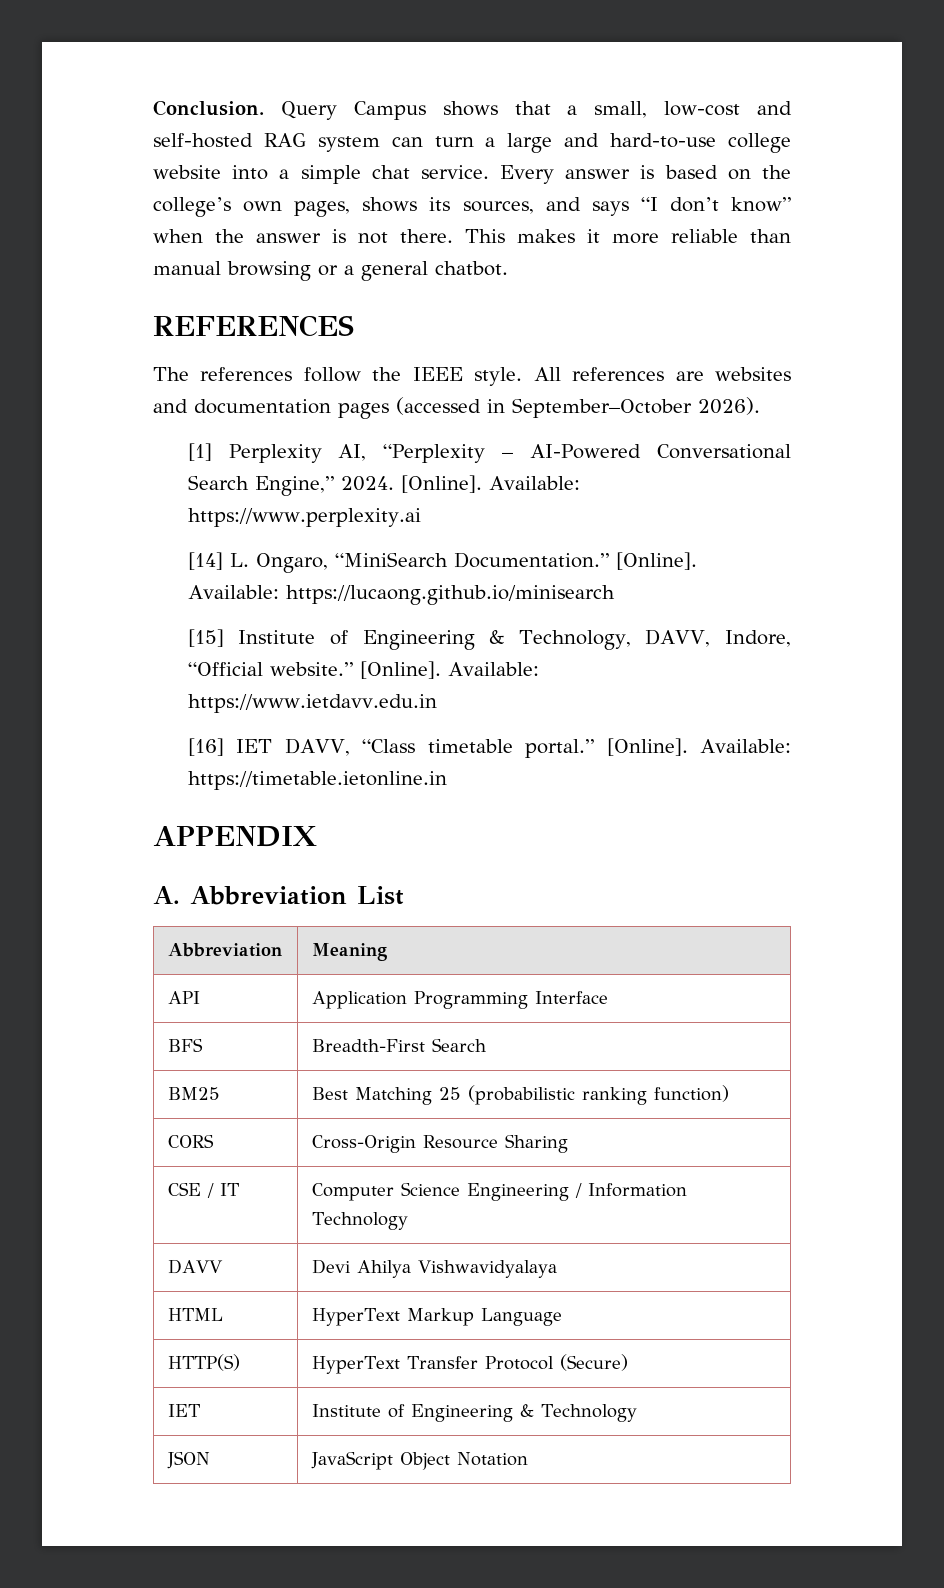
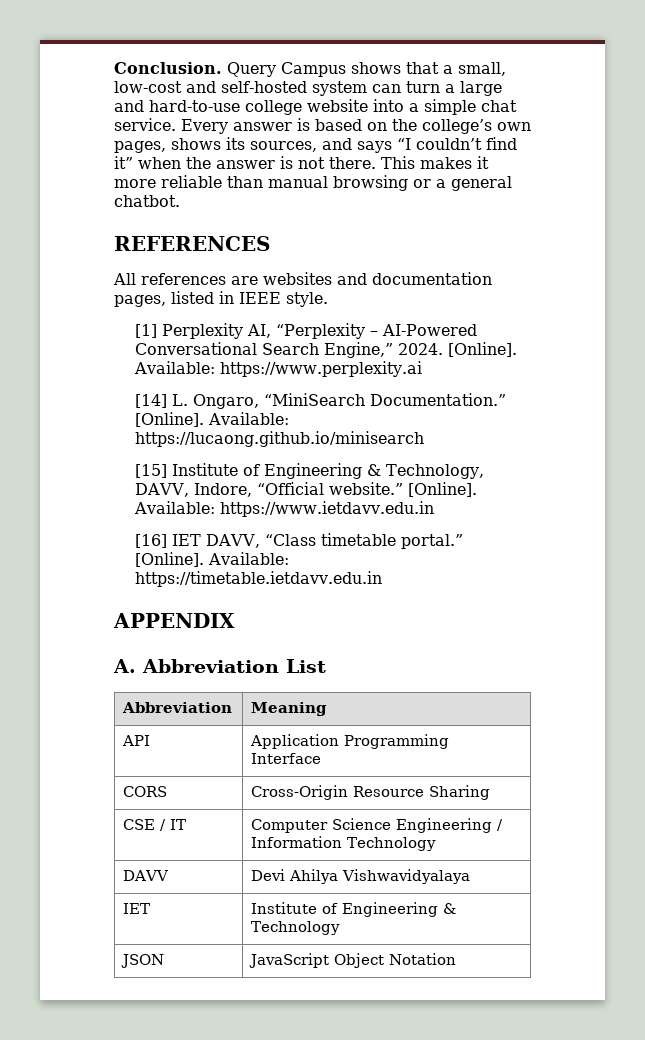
[263,133,306,147] RAG -> (307, 87) none
[669,197,792,212] don’t know” -> [416,137,517,150] [114,156,133,169] couldn’t find it”
[153,367,523,386] The references follow the IEEE style. -> (270, 243) none
[338,397,760,419] pages (accessed in September–October 2026). -> [114,291,328,307] pages, listed in IEEE style.
[187,771,447,790] https://timetable.ietonline.in -> [134,571,382,587] https://timetable.ietdavv.edu.in
[167,1038,203,1052] [311,1038,486,1052] [167,1087,220,1100] [311,1085,729,1105] // BFS | Breadth-First Search // BM25 | Best Matching 25 (probabilistic ranking function) -> (322, 758) none
[167,1308,223,1321] [311,1308,562,1326] [167,1354,240,1371] [311,1354,628,1374] // HTML | HyperText Markup Language // HTTP(S) | HyperText Transfer Protocol (Secure) -> (471, 876) none

